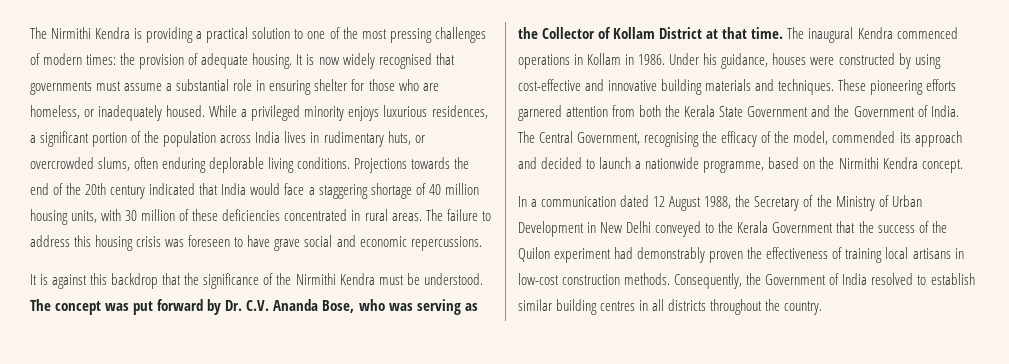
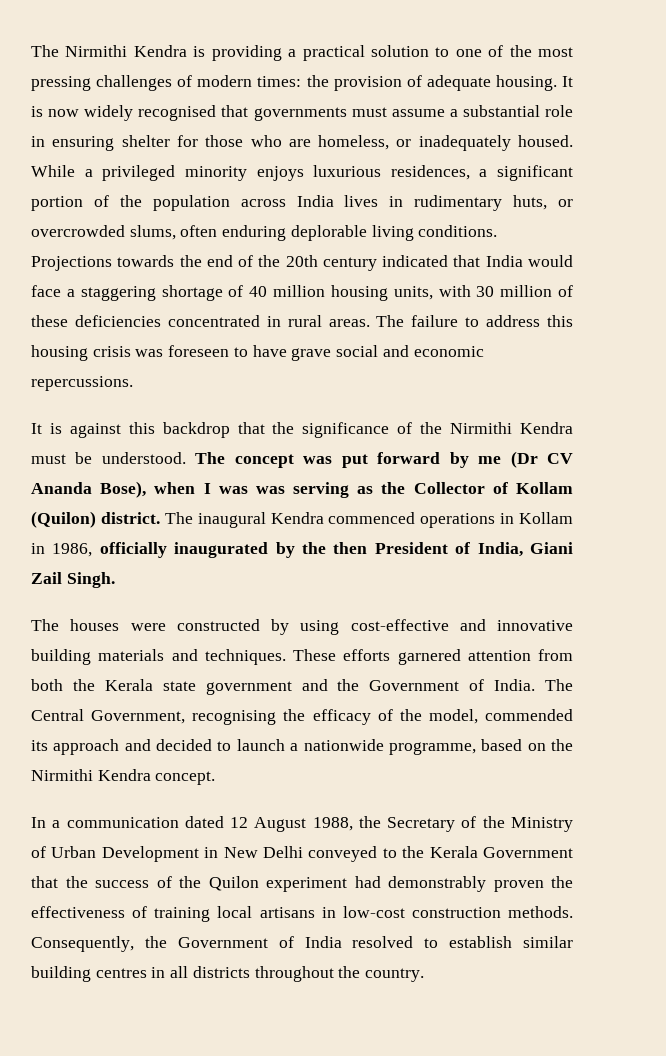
[225,299,385,313] Dr. C.V. Ananda Bose, who -> [478,451,573,468] [31,481,248,498] me (Dr CV Ananda Bose), when I was
[659,27,784,39] District at that time. -> [31,511,160,528] (Quilon) district.
[638,53,769,69] 1986. Under his guidance, -> [52,542,573,558] [31,572,115,588] [31,619,59,631] 1986, officially inaugurated by the then President of India, Giani Zail Singh. // The
[870,80,924,95] pioneering -> (336, 655) none
[719,106,809,117] State Government -> [162,681,292,695] state government

